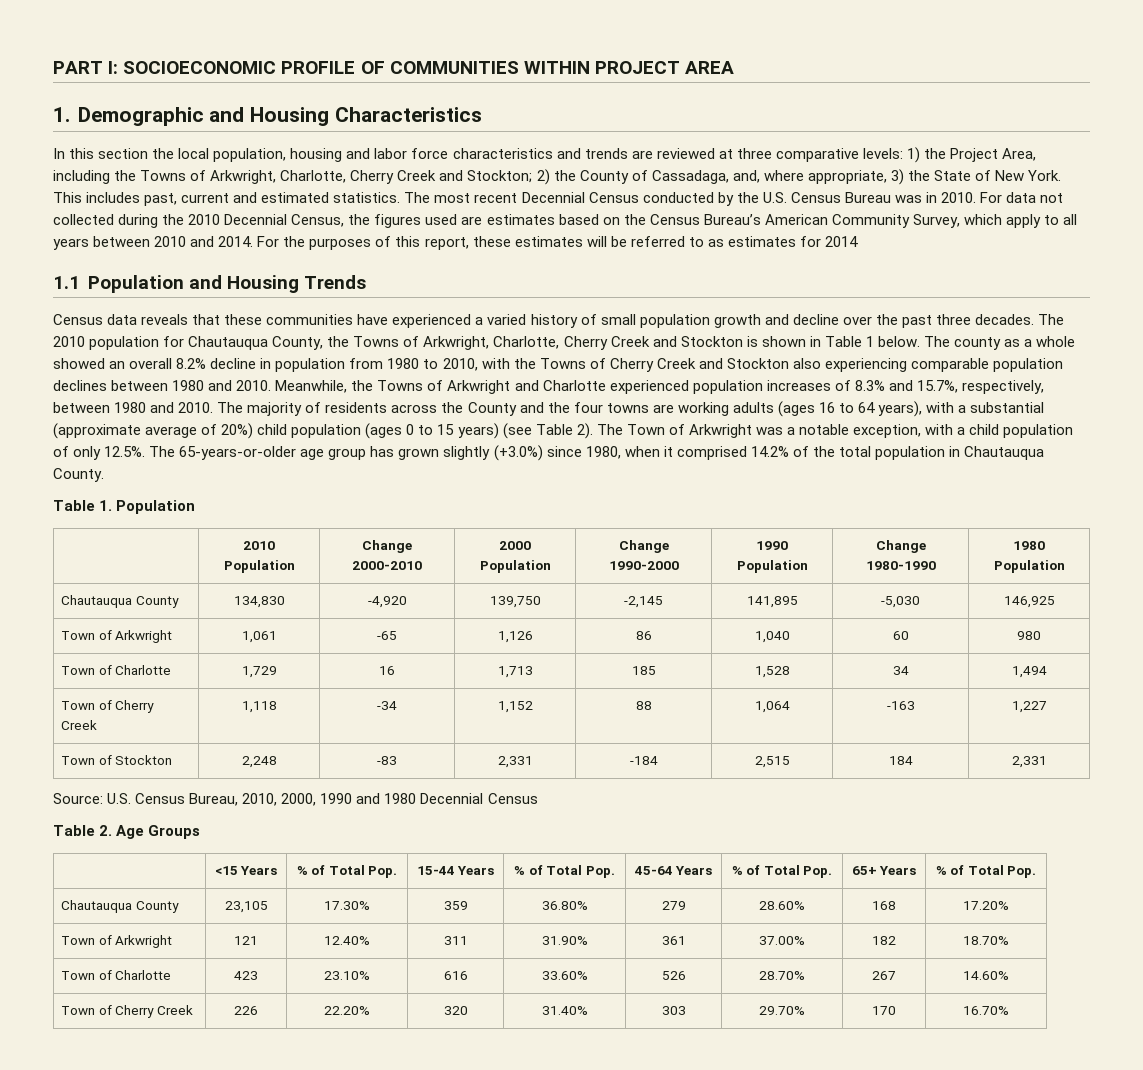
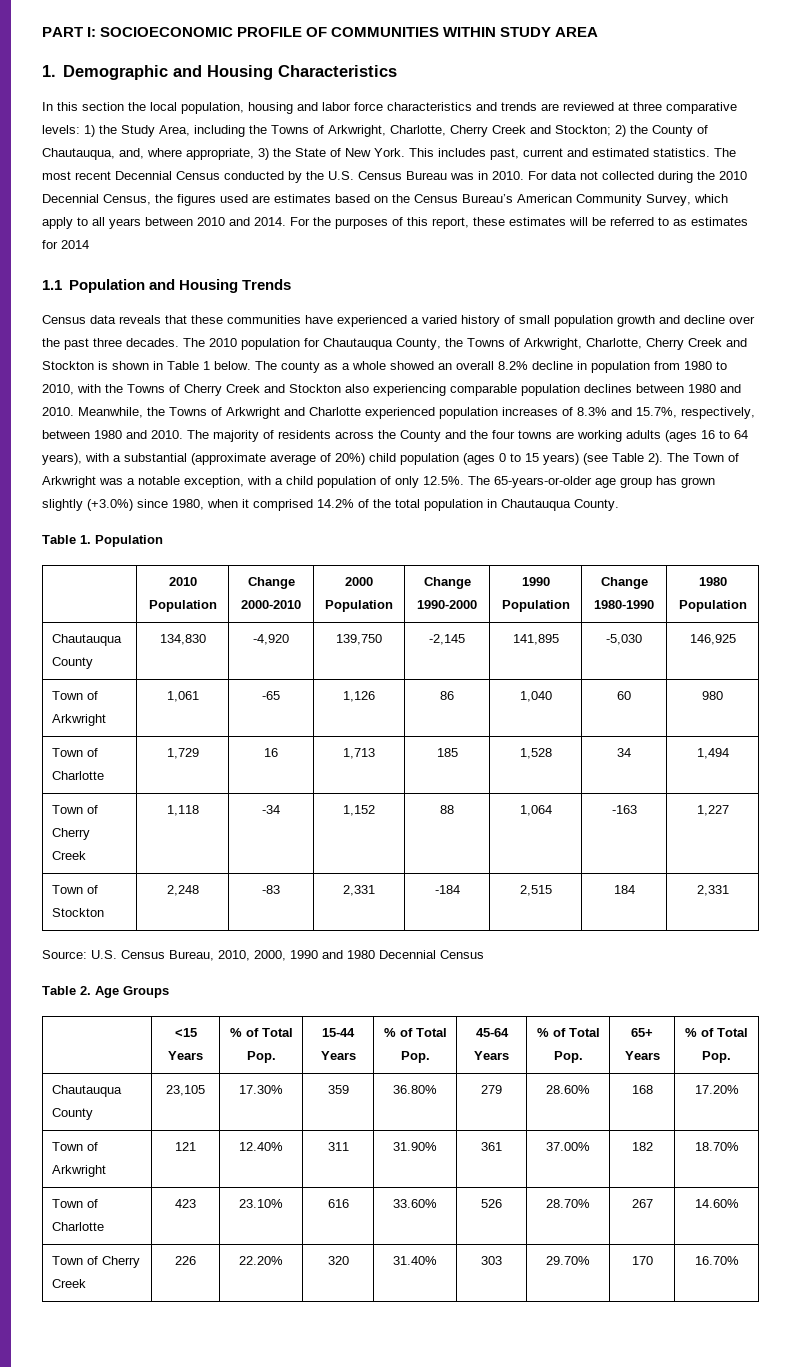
[594,61,680,74] PROJECT -> [500,27,552,37] STUDY
[950,148,999,162] Project -> [121,125,155,137] Study
[651,170,729,184] Cassadaga, -> [42,148,115,160] Chautauqua,

